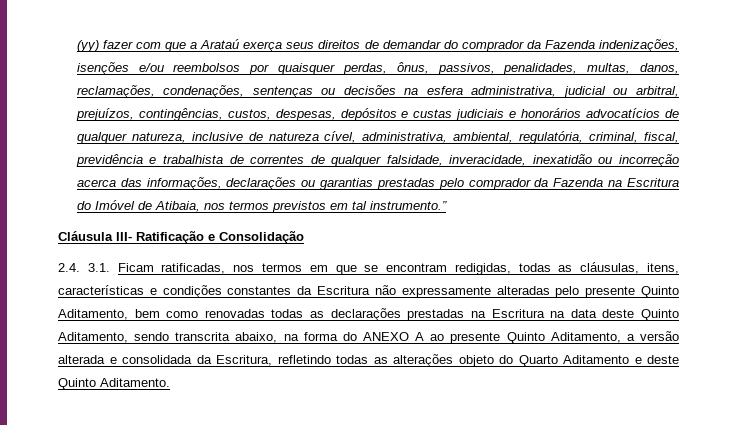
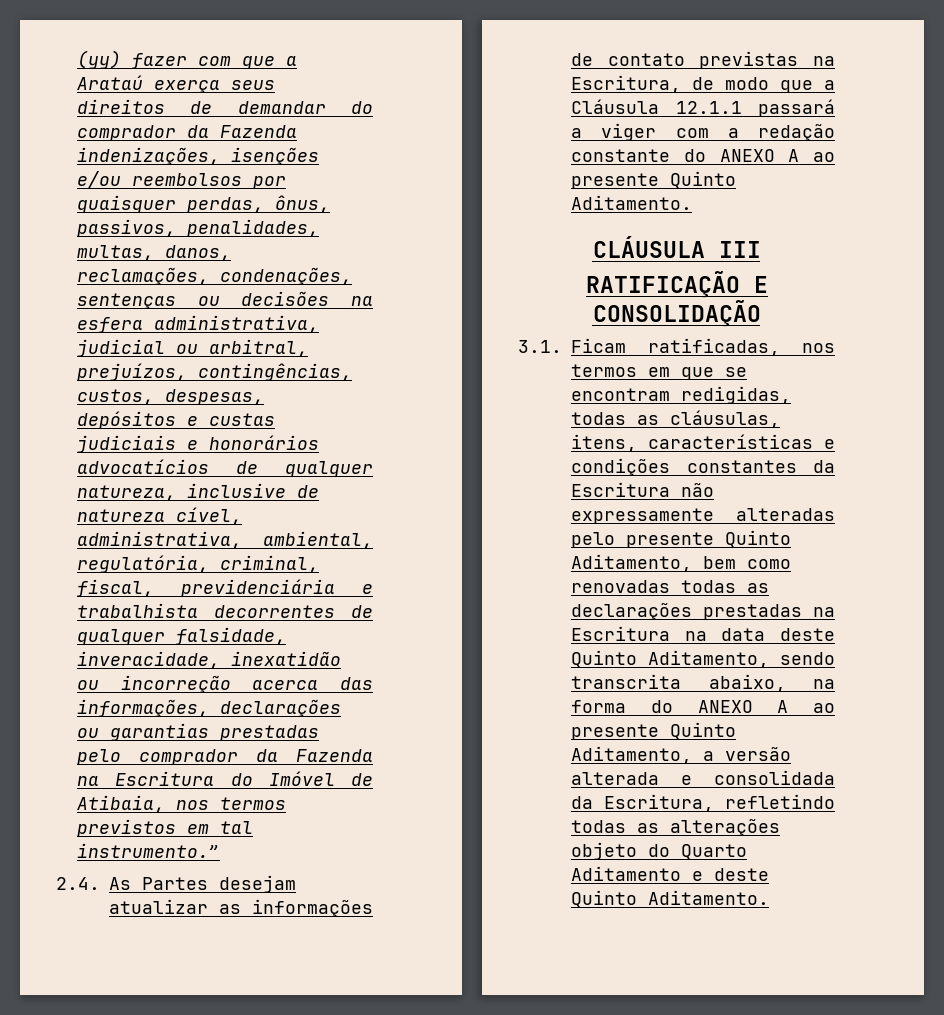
[75,154,143,167] previdência -> [181,579,336,597] previdenciária
[229,155,305,164] de correntes -> [214,605,336,618] decorrentes
[58,231,304,244] [58,263,80,272] Cláusula III- Ratificação e Consolidação // 2.4. -> [56,875,296,893] [109,899,373,917] [571,51,835,69] [571,75,835,93] [571,99,835,117] [571,123,835,141] [571,149,835,162] [571,171,736,189] [571,195,692,210] [592,236,761,258] [585,271,768,298] [592,300,761,327] 2.4. As Partes desejam atualizar as informações de contato previstas na Escritura, de modo que a Cláusula 12.1.1 passará a viger com a redação constante do ANEXO A ao presente Quinto Aditamento. // CLÁUSULA III // RATIFICAÇÃO E CONSOLIDAÇÃO //

